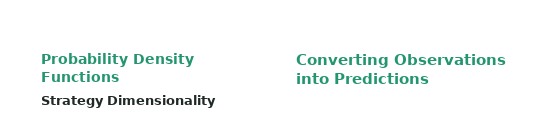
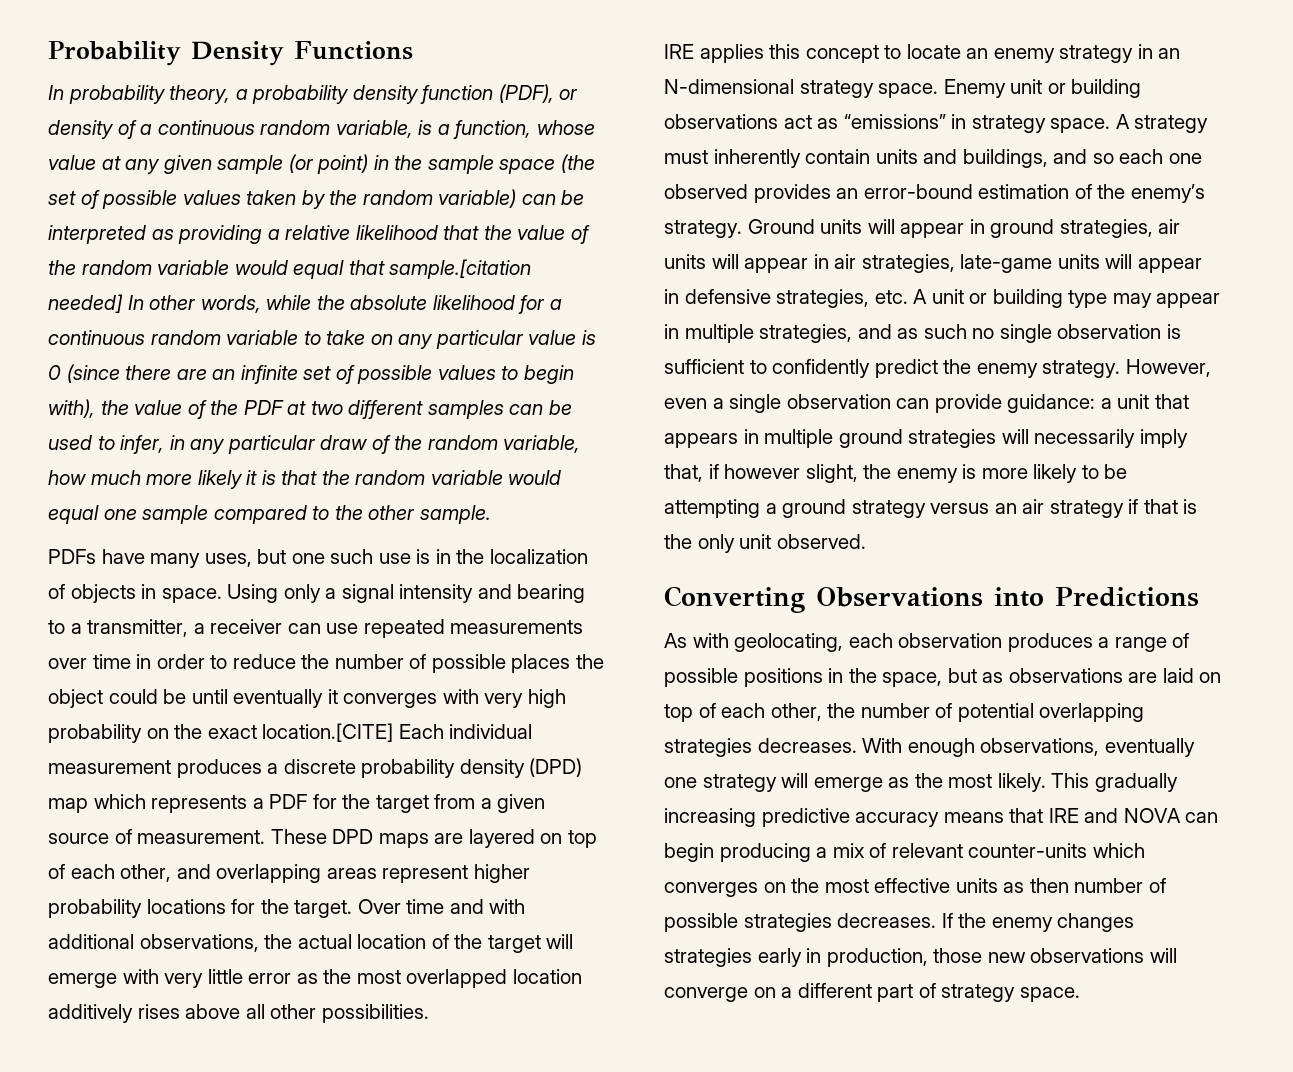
[41,95,216,108] [296,54,506,68] [296,73,429,84] Strategy Dimensionality // Converting Observations into Predictions -> [48,84,579,104] [48,120,595,139] [48,154,595,174] [48,189,585,209] [48,225,590,244] [48,259,532,279] [48,294,562,314] [48,330,596,349] [48,364,574,384] [48,399,572,419] [48,435,581,454] [48,470,562,489] [48,505,491,524] [48,549,588,568] [48,584,586,603] [48,619,584,638] [48,654,604,673] [48,689,566,708] [48,723,533,743] [48,758,583,778] [48,794,546,813] [48,829,597,848] [48,864,530,883] [48,899,526,918] [48,934,574,953] [48,969,582,988] [48,1004,429,1023] [664,44,1181,63] [664,79,1142,98] [664,114,1209,133] [664,149,1202,168] [664,184,1205,203] [664,219,1181,238] [664,254,1202,273] [664,289,1221,308] [664,324,1181,343] [664,359,1211,378] [664,394,1189,413] [664,429,1188,448] [664,464,1128,483] [664,499,1198,518] [664,534,866,553] [664,586,1199,613] [664,633,1190,652] [664,668,1222,687] [664,703,1145,722] [664,738,1195,757] [664,773,1178,792] [664,808,1219,827] [664,843,1145,862] [664,878,1166,897] [664,913,1135,932] [664,948,1177,967] [664,983,1080,1002] In probability theory, a probability density function (PDF), or density of a continuous random variable, is a function, whose value at any given sample (or point) in the sample space (the set of possible values taken by the random variable) can be interpreted as providing a relative likelihood that the value of the random variable would equal that sample.[citation needed] In other words, while the absolute likelihood for a continuous random variable to take on any particular value is 0 (since there are an infinite set of possible values to begin with), the value of the PDF at two different samples can be used to infer, in any particular draw of the random variable, how much more likely it is that the random variable would equal one sample compared to the other sample. // PDFs have many uses, but one such use is in the localization of objects in space. Using only a signal intensity and bearing to a transmitter, a receiver can use repeated measurements over time in order to reduce the number of possible places the object could be until eventually it converges with very high probability on the exact location.[CITE] Each individual measurement produces a discrete probability density (DPD) map which represents a PDF for the target from a given source of measurement. These DPD maps are layered on top of each other, and overlapping areas represent higher probability locations for the target. Over time and with additional observations, the actual location of the target will emerge with very little error as the most overlapped location additively rises above all other possibilities. // IRE applies this concept to locate an enemy strategy in an N-dimensional strategy space. Enemy unit or building observations act as “emissions” in strategy space. A strategy must inherently contain units and buildings, and so each one observed provides an error-bound estimation of the enemy’s strategy. Ground units will appear in ground strategies, air units will appear in air strategies, late-game units will appear in defensive strategies, etc. A unit or building type may appear in multiple strategies, and as such no single observation is sufficient to confidently predict the enemy strategy. However, even a single observation can provide guidance: a unit that appears in multiple ground strategies will necessarily imply that, if however slight, the enemy is more likely to be attempting a ground strategy versus an air strategy if that is the only unit observed. // Converting Observations into Predictions // As with geolocating, each observation produces a range of possible positions in the space, but as observations are laid on top of each other, the number of potential overlapping strategies decreases. With enough observations, eventually one strategy will emerge as the most likely. This gradually increasing predictive accuracy means that IRE and NOVA can begin producing a mix of relevant counter-units which converges on the most effective units as then number of possible strategies decreases. If the enemy changes strategies early in production, those new observations will converge on a different part of strategy space.

